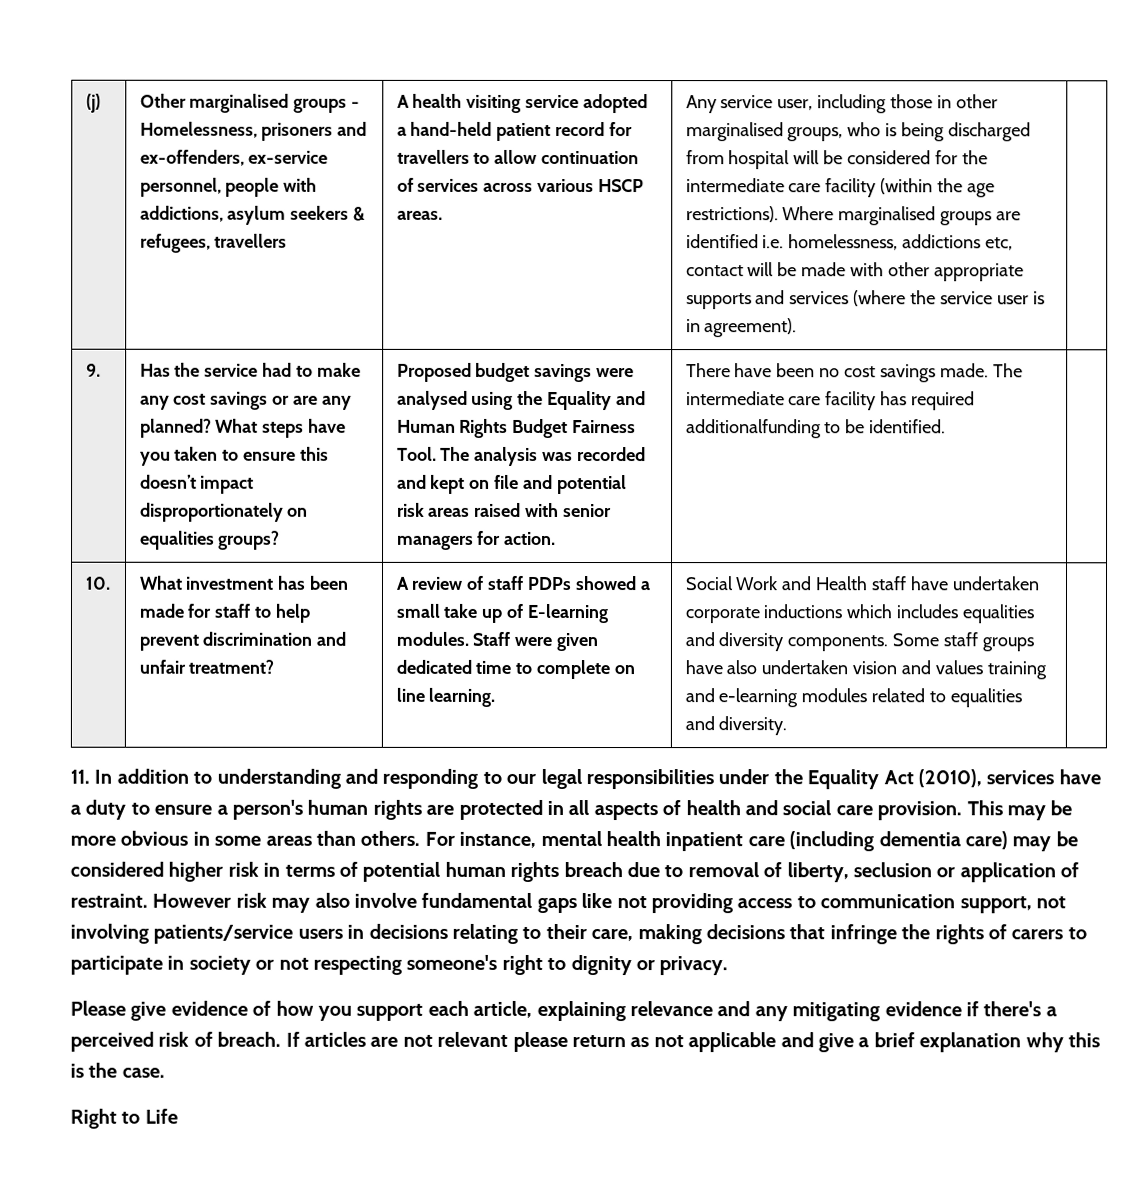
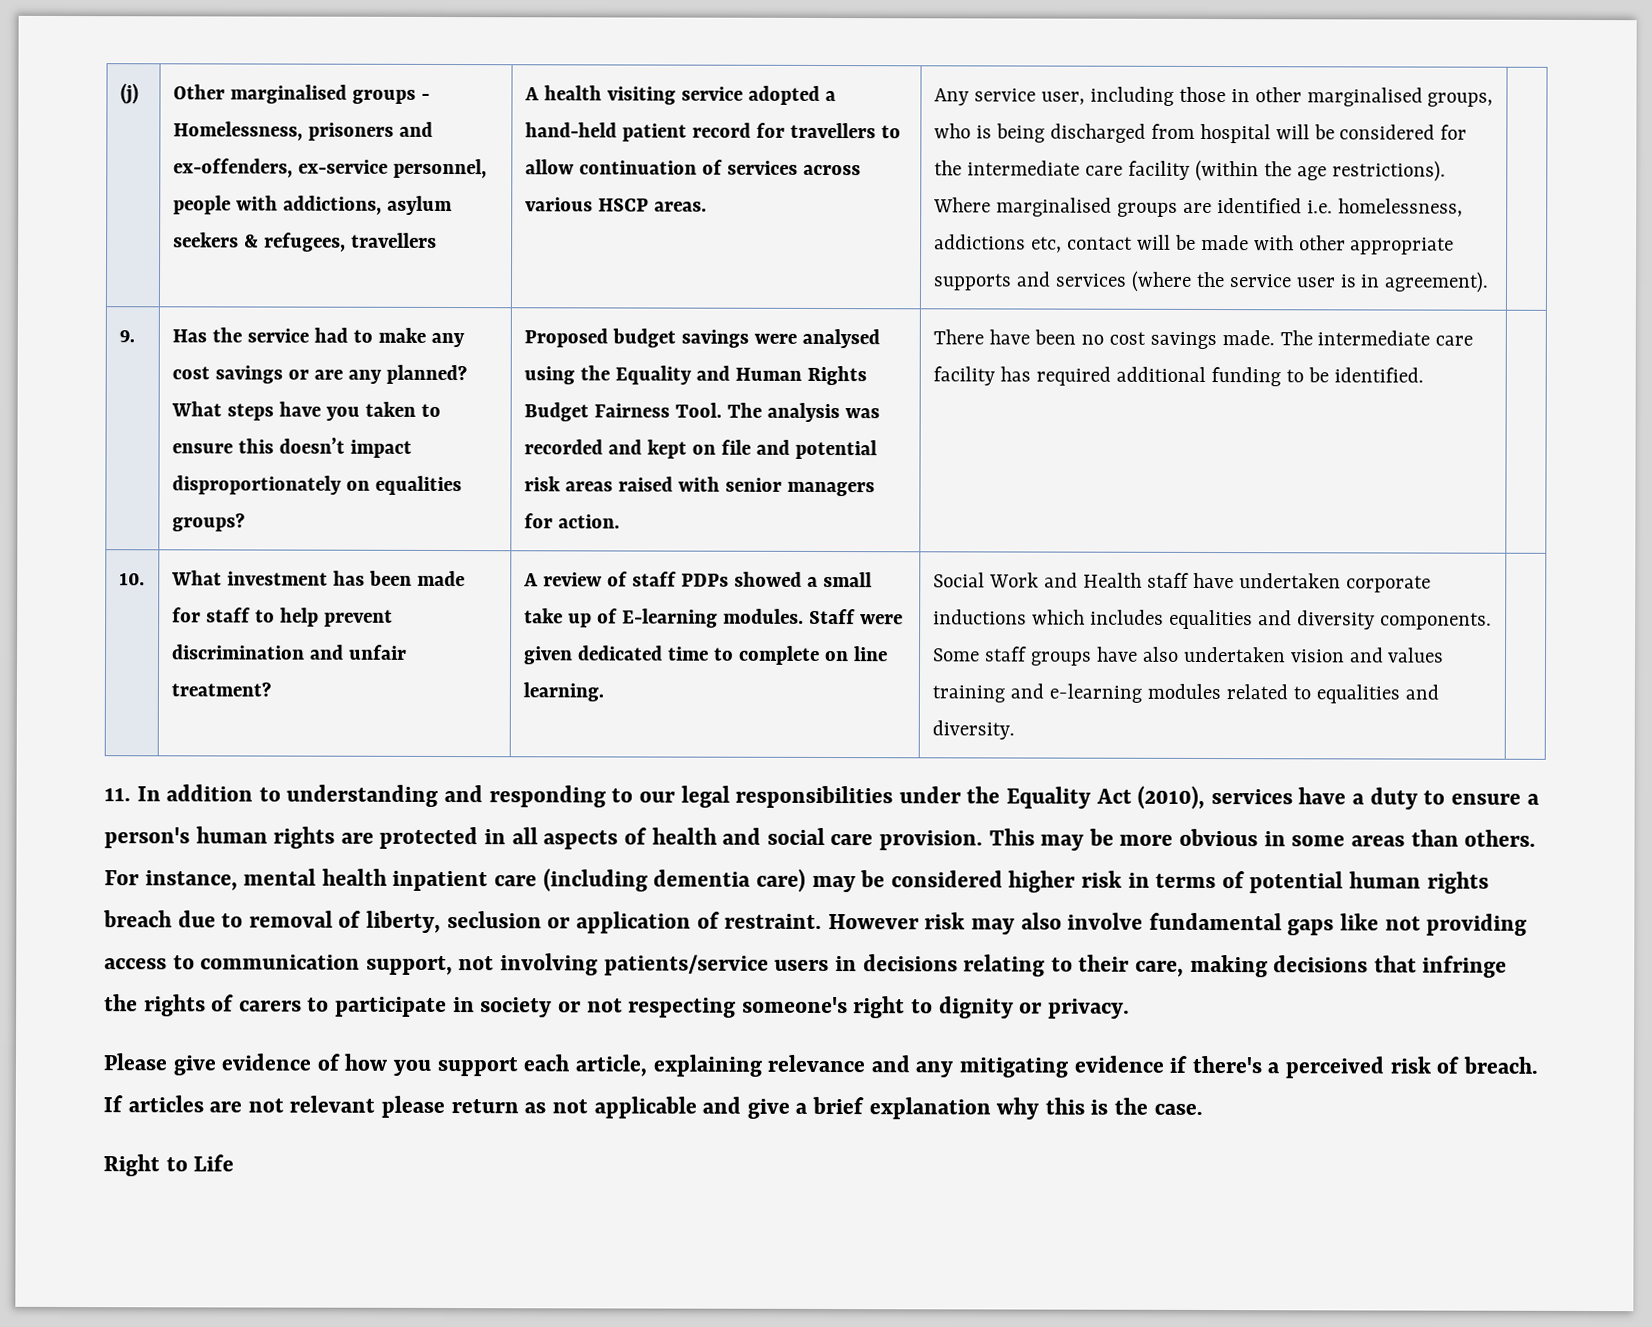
[685,419,822,439] additionalfunding -> [1115,366,1281,387] additional funding

